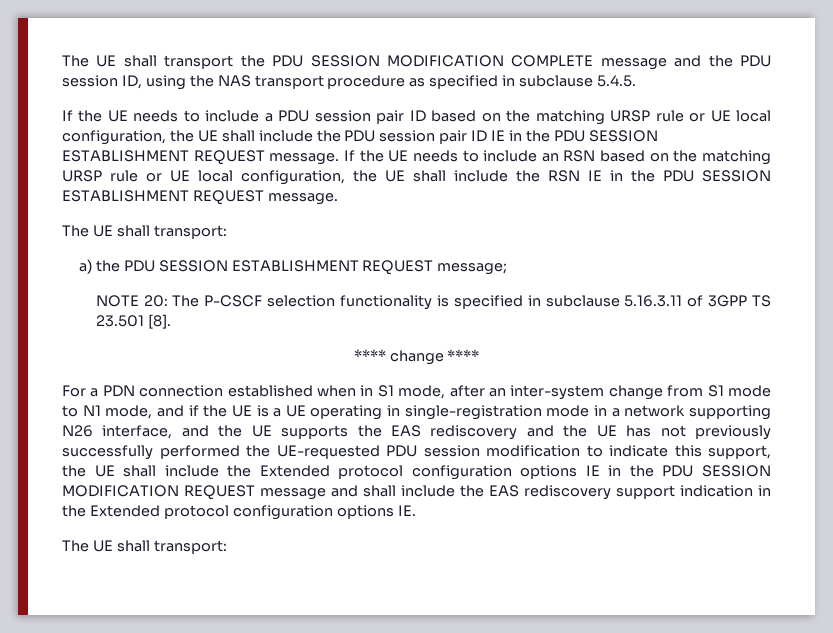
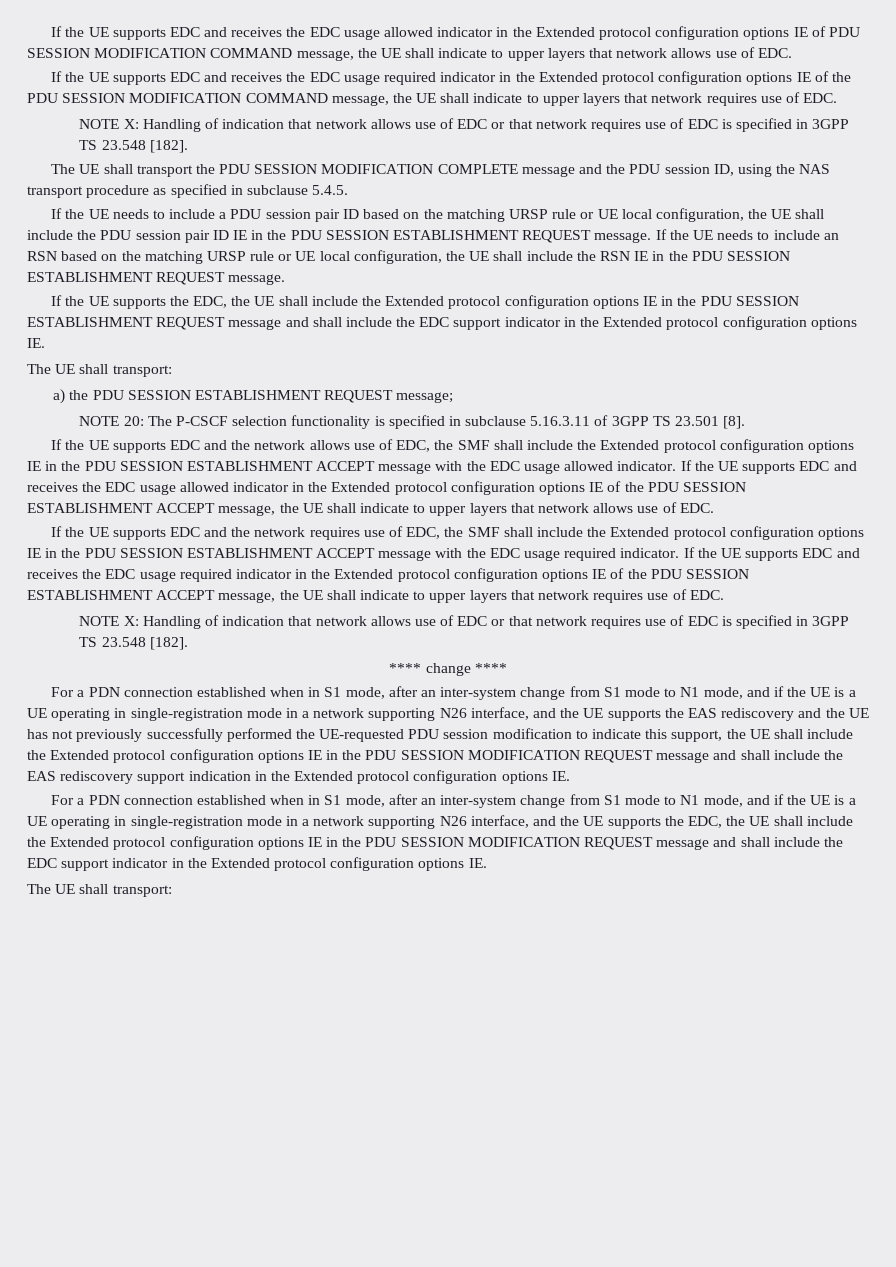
(62, 61) none -> [51,26,860,40] [27,47,792,61] [51,71,851,85] [27,92,838,106] [79,118,850,132] [79,140,188,153] If the UE supports EDC and receives the EDC usage allowed indicator in the Extended protocol configuration options IE of PDU SESSION MODIFICATION COMMAND message, the UE shall indicate to upper layers that network allows use of EDC. // If the UE supports EDC and receives the EDC usage required indicator in the Extended protocol configuration options IE of the PDU SESSION MODIFICATION COMMAND message, the UE shall indicate to upper layers that network requires use of EDC. // NOTE X: Handling of indication that network allows use of EDC or that network requires use of EDC is specified in 3GPP TS 23.548 [182]. //
(338, 199) none -> [51,295,799,309] [27,316,857,330] [27,338,45,348] // If the UE supports the EDC, the UE shall include the Extended protocol configuration options IE in the PDU SESSION ESTABLISHMENT REQUEST message and shall include the EDC support indicator in the Extended protocol configuration options IE.
(171, 321) none -> [51,439,854,453] [27,460,857,474] [27,481,746,495] [27,502,714,516] [51,526,864,540] [27,547,860,561] [27,568,749,582] [27,589,724,603] [79,615,850,629] [79,637,188,650] // If the UE supports EDC and the network allows use of EDC, the SMF shall include the Extended protocol configuration options IE in the PDU SESSION ESTABLISHMENT ACCEPT message with the EDC usage allowed indicator. If the UE supports EDC and receives the EDC usage allowed indicator in the Extended protocol configuration options IE of the PDU SESSION ESTABLISHMENT ACCEPT message, the UE shall indicate to upper layers that network allows use of EDC. // If the UE supports EDC and the network requires use of EDC, the SMF shall include the Extended protocol configuration options IE in the PDU SESSION ESTABLISHMENT ACCEPT message with the EDC usage required indicator. If the UE supports EDC and receives the EDC usage required indicator in the Extended protocol configuration options IE of the PDU SESSION ESTABLISHMENT ACCEPT message, the UE shall indicate to upper layers that network requires use of EDC. // NOTE X: Handling of indication that network allows use of EDC or that network requires use of EDC is specified in 3GPP TS 23.548 [182].
(416, 510) none -> [51,794,856,808] [27,815,853,829] [27,836,843,850] [27,857,487,871] // For a PDN connection established when in S1 mode, after an inter-system change from S1 mode to N1 mode, and if the UE is a UE operating in single-registration mode in a network supporting N26 interface, and the UE supports the EDC, the UE shall include the Extended protocol configuration options IE in the PDU SESSION MODIFICATION REQUEST message and shall include the EDC support indicator in the Extended protocol configuration options IE.

